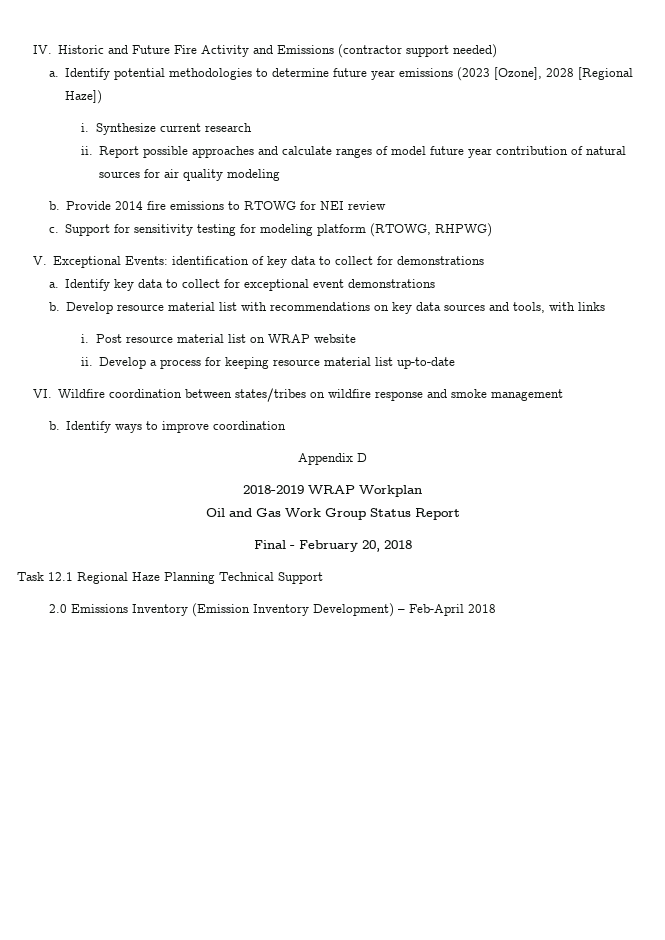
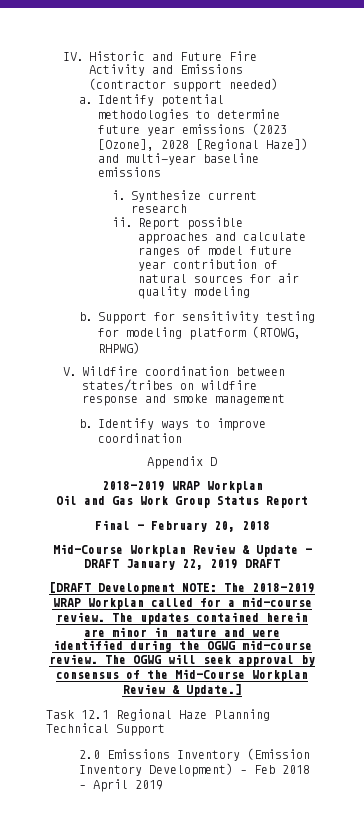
(103, 97) none -> [98,153,260,165] [98,167,162,177] and multi-year baseline emissions
[66,201,387,210] [48,227,59,233] Provide 2014 fire emissions to RTOWG for NEI review // c. -> (94, 316) none
[53,256,485,268] [48,279,436,291] [48,302,606,314] [80,334,357,343] [80,357,456,369] [32,389,52,398] Exceptional Events: identification of key data to collect for demonstrations // a. Identify key data to collect for exceptional event demonstrations // b. Develop resource material list with recommendations on key data sources and tools, with links // i. Post resource material list on WRAP website // ii. Develop a process for keeping resource material list up-to-date // VI. -> (77, 371) none
(412, 544) none -> [52,544,312,557] [84,559,280,570] [49,582,315,595] [52,597,312,610] [56,612,308,625] [84,627,280,637] [52,640,312,652] [49,654,315,667] [56,669,308,682] [122,684,242,697] // Mid-Course Workplan Review & Update – DRAFT January 22, 2019 DRAFT // [DRAFT Development NOTE: The 2018-2019 WRAP Workplan called for a mid-course review. The updates contained herein are minor in nature and were identified during the OGWG mid-course review. The OGWG will seek approval by consensus of the Mid-Course Workplan Review & Update.]
[408,604,496,616] Feb-April 2018 -> [254,765,311,774] [79,779,164,792] Feb 2018 – April 2019

